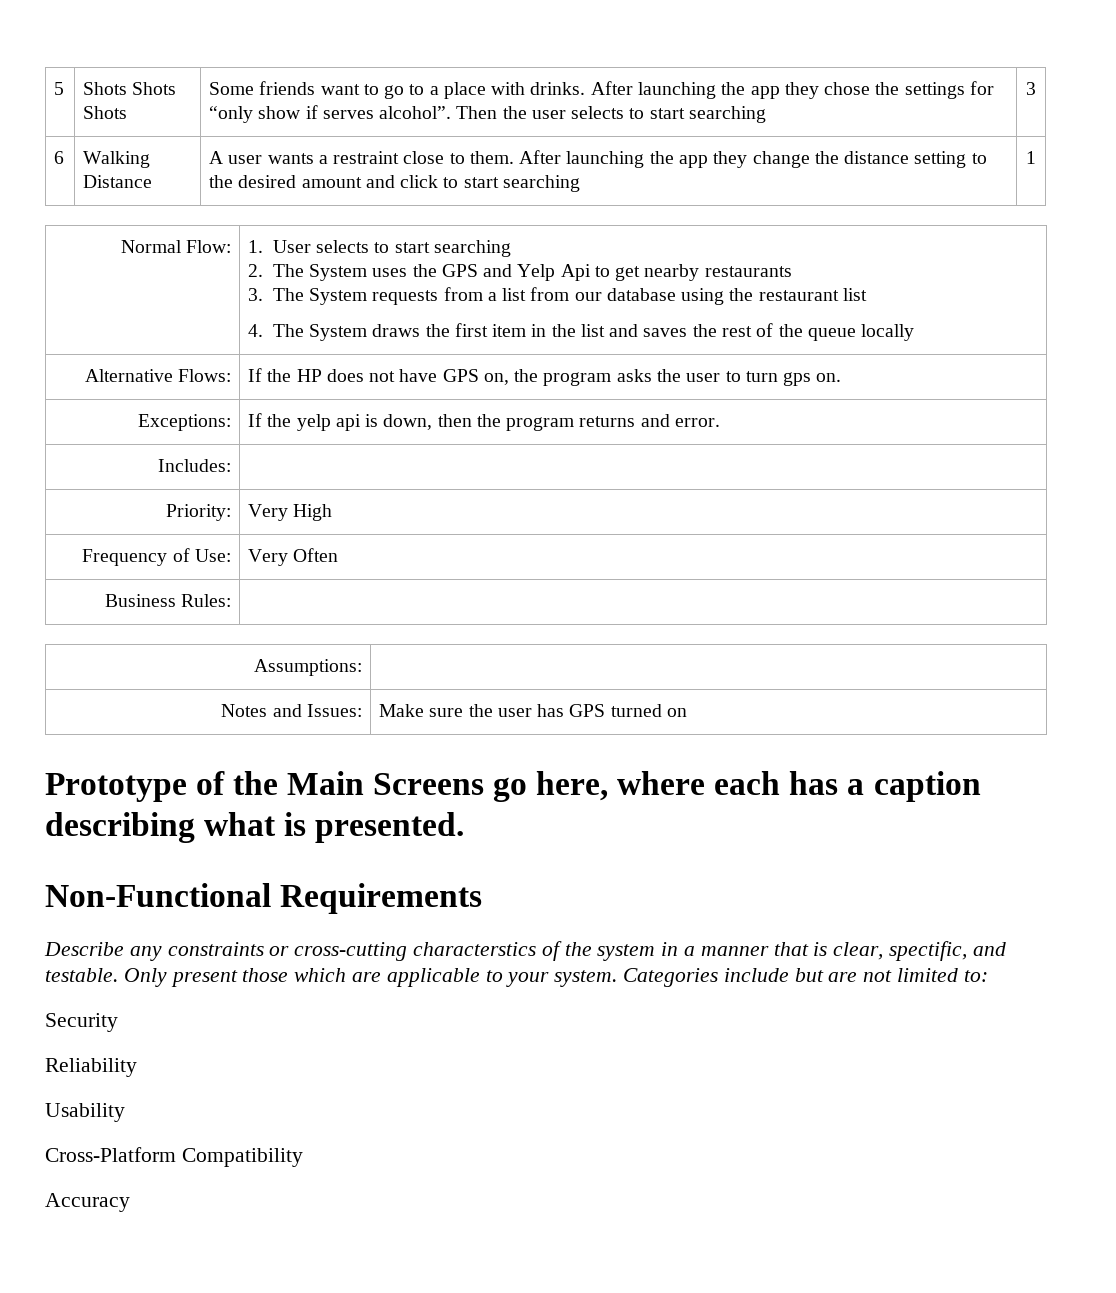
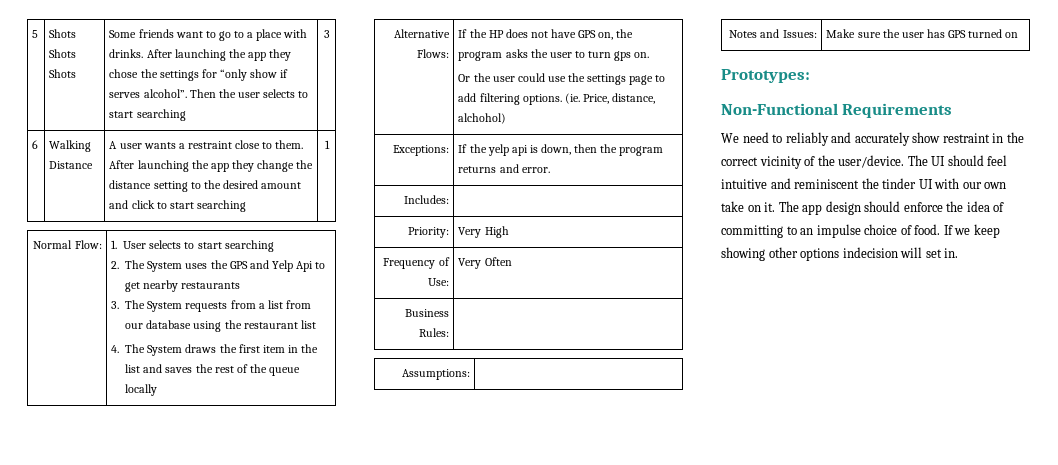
(842, 377) none -> [458,73,666,85] [458,93,655,105] [458,113,507,124] // Or the user could use the settings page to add filtering options. (ie. Price, distance, alchohol)
[45,771,981,802] [45,812,465,843] [45,883,483,914] [44,941,1006,961] [45,968,988,987] [45,1013,118,1032] [45,1058,137,1077] [45,1103,125,1122] [45,1147,303,1167] [45,1193,130,1212] Prototype of the Main Screens go here, where each has a caption describing what is presented. // Non-Functional Requirements // Describe any constraints or cross-cutting characterstics of the system in a manner that is clear, spectific, and testable. Only present those which are applicable to your system. Categories include but are not limited to: // Security // Reliability // Usability // Cross-Platform Compatibility // Accuracy -> [721,69,810,83] [721,103,953,118] [721,132,1024,146] [721,155,1008,169] [721,178,1007,189] [721,201,1005,215] [721,224,1000,238] [721,247,959,261] Prototypes: // Non-Functional Requirements // We need to reliably and accurately show restraint in the correct vicinity of the user/device. The UI should feel intuitive and reminiscent the tinder UI with our own take on it. The app design should enforce the idea of committing to an impulse choice of food. If we keep showing other options indecision will set in.

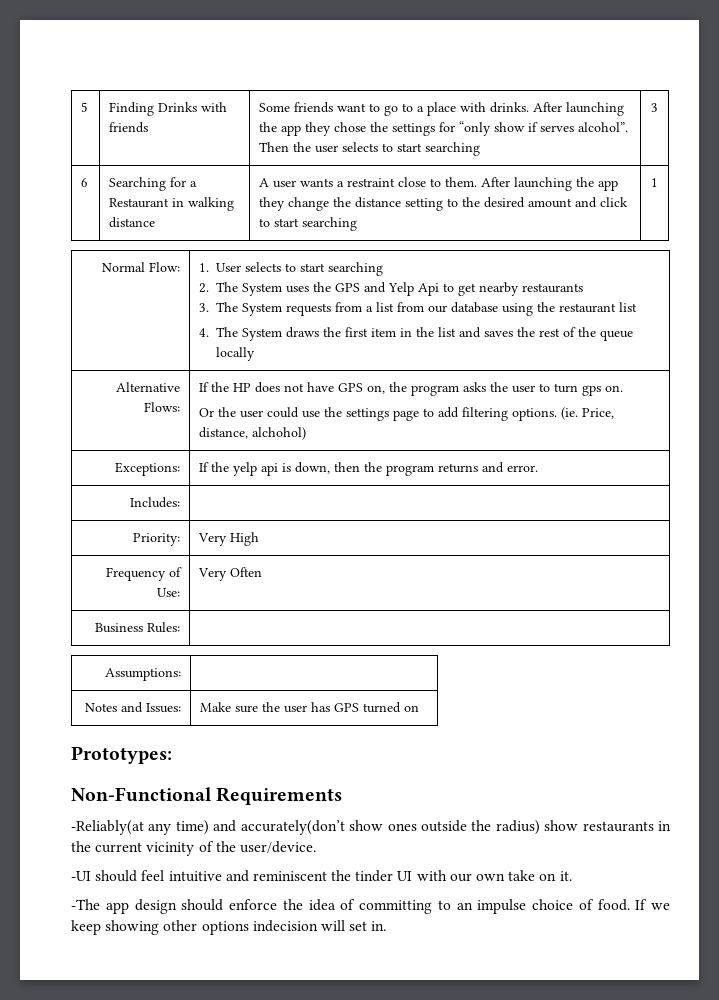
[49,29,77,38] [49,49,77,58] [49,69,77,78] Shots Shots Shots -> [109,102,228,116] [109,122,149,133] Finding Drinks with friends
[49,140,92,152] [49,161,94,169] Walking Distance -> [109,177,198,191] [109,197,235,211] [109,217,156,228] Searching for a Restaurant in walking distance
[721,132,1024,146] [721,157,758,166] We need to reliably and accurately show restraint in the correct -> [71,820,672,835] [71,841,143,853] -Reliably(at any time) and accurately(don’t show ones outside the radius) show restaurants in the current
[907,155,946,166] The UI -> [71,871,91,881] // -UI
[778,201,799,212] The -> [71,899,100,910] // -The

